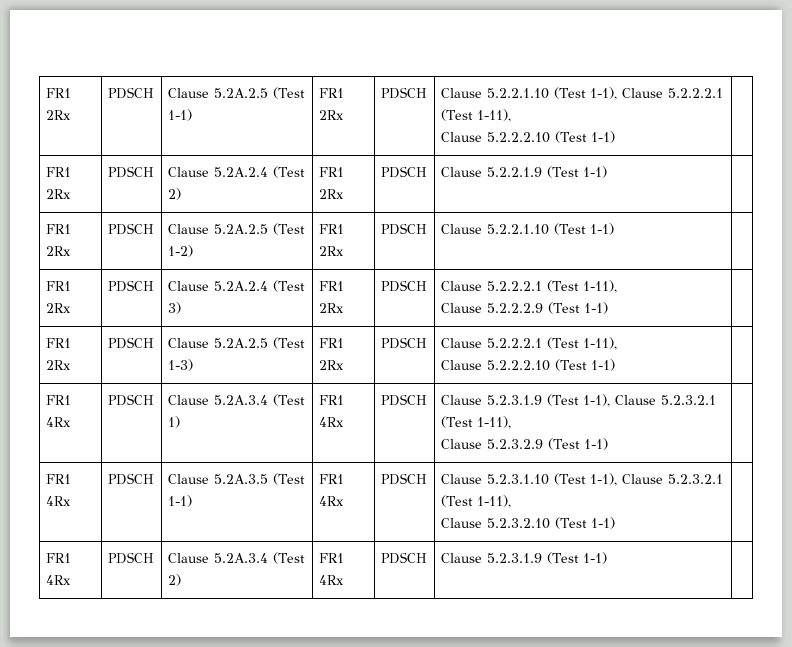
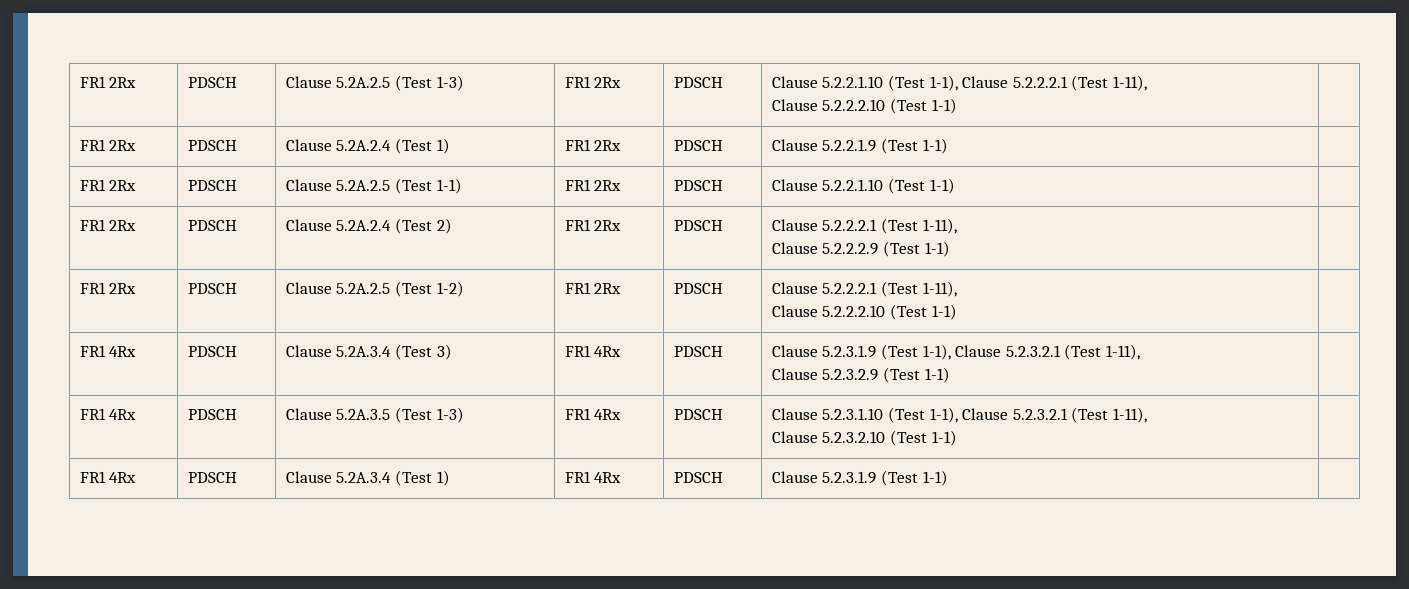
[45,88,71,98] [45,110,71,120] [107,87,154,99] [167,87,305,99] [167,109,192,121] FR1 2Rx | PDSCH | Clause 5.2A.2.5 (Test 1-1) -> [79,76,137,88] [187,77,237,88] [285,75,464,91] FR1 2Rx | PDSCH | Clause 5.2A.2.5 (Test 1-3)
[167,188,181,200] 2) -> [436,138,450,154] 1)
[167,245,193,257] 1-2) -> [436,178,462,194] 1-1)
[167,302,181,314] 3) -> [436,218,452,234] 2)
[167,359,193,371] 1-3) -> [436,281,464,297] 1-2)
[167,416,180,428] 1) -> [436,344,452,360] 3)
[167,495,192,507] 1-1) -> [436,407,464,423] 1-3)
[167,574,181,586] 2) -> [436,470,450,486] 1)

